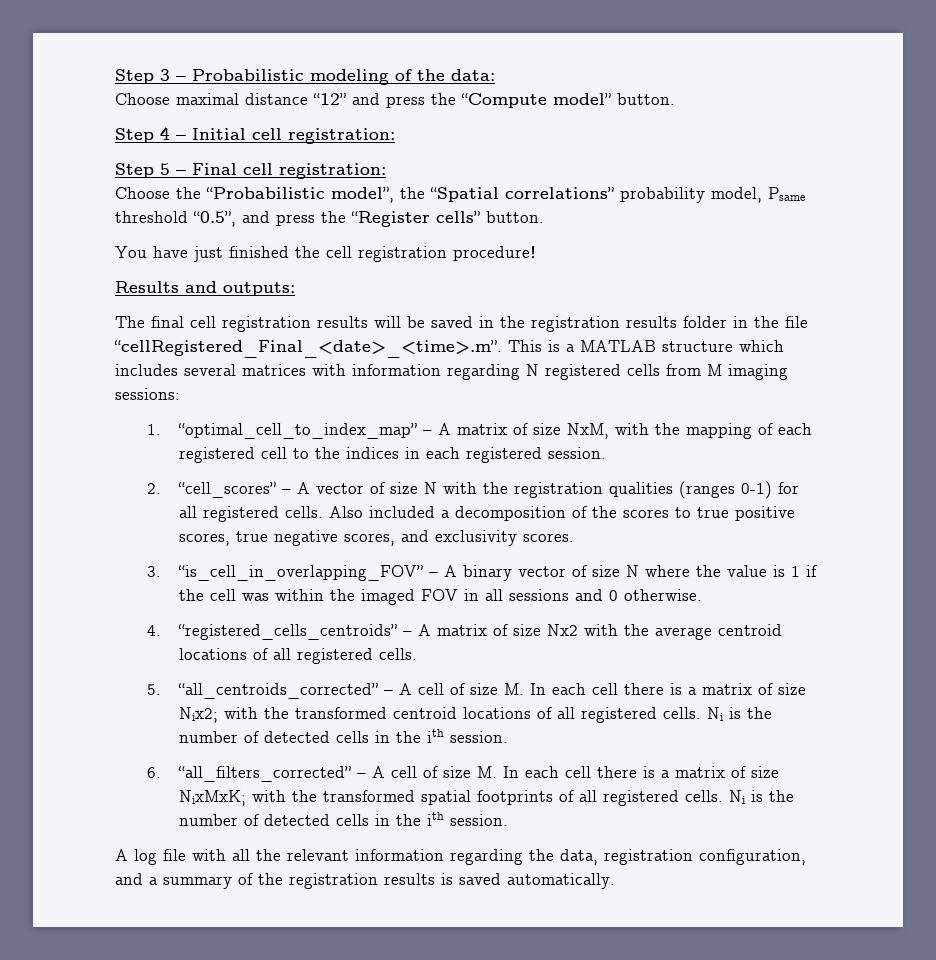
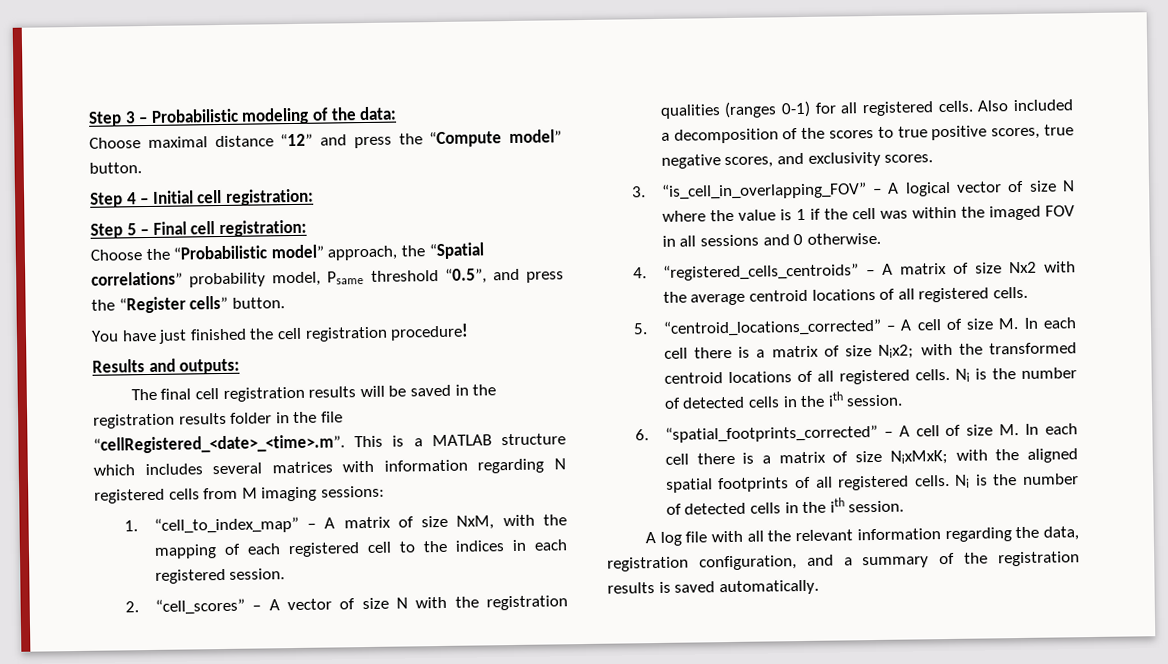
[331,187,394,203] model”, -> [270,244,398,261] model” approach,
[114,340,502,358] “cellRegistered_Final_<date>_<time>.m”. -> [93,434,345,454] “cellRegistered_<date>_<time>.m”.
[178,423,418,439] “optimal_cell_to_index_map” -> [153,516,299,534] “cell_to_index_map”
[463,565,513,581] binary -> [904,181,951,197] logical
[178,683,379,699] “all_centroids_corrected” -> [662,318,882,337] “centroid_locations_corrected”
[178,766,352,782] “all_filters_corrected” -> [664,424,878,443] “spatial_footprints_corrected”
[323,790,416,802] transformed -> [1026,448,1078,463] aligned

